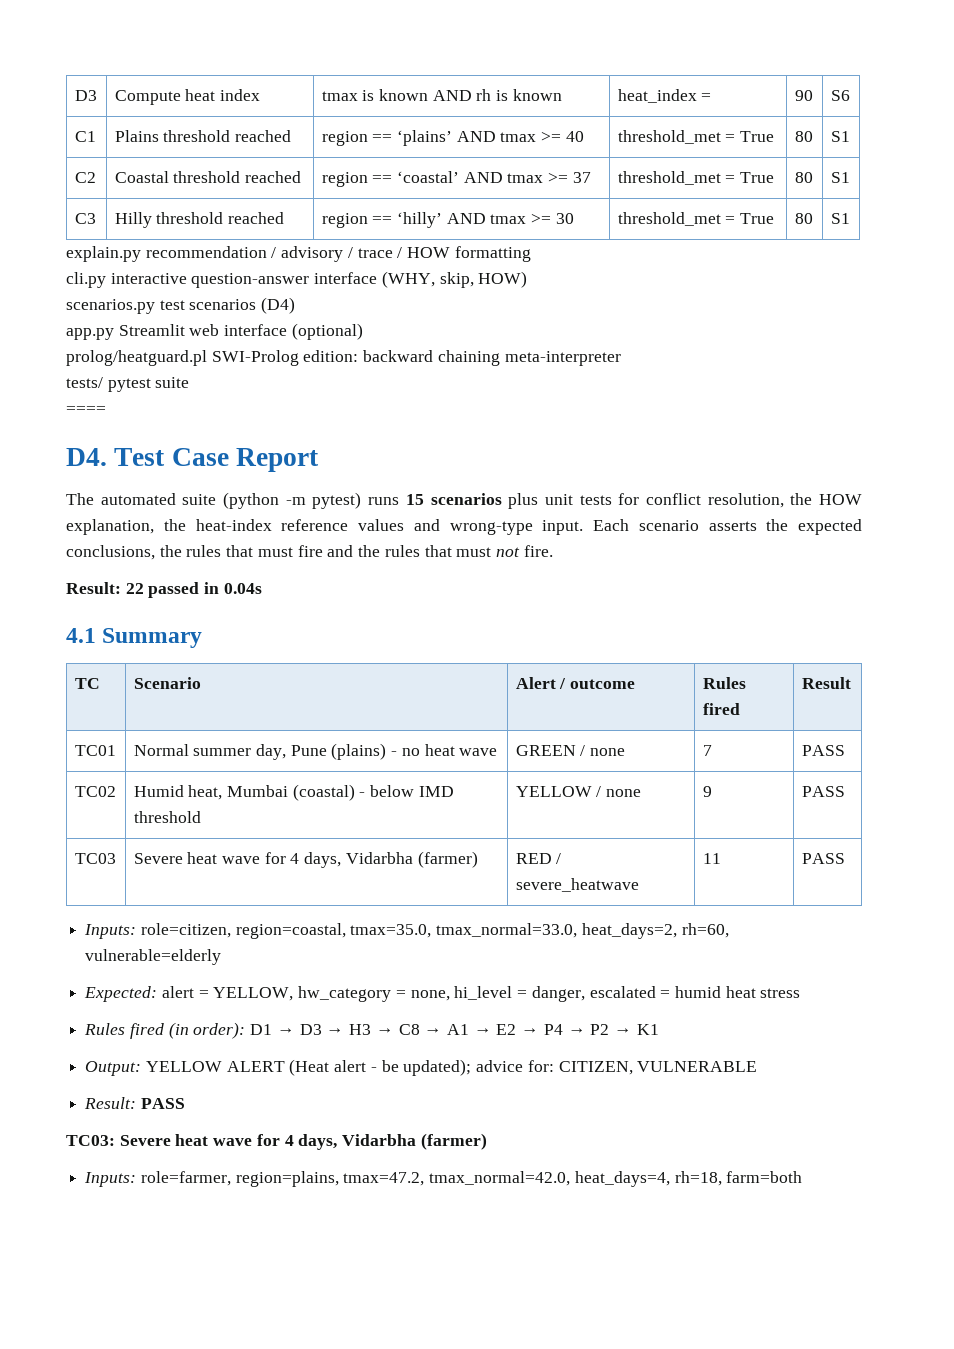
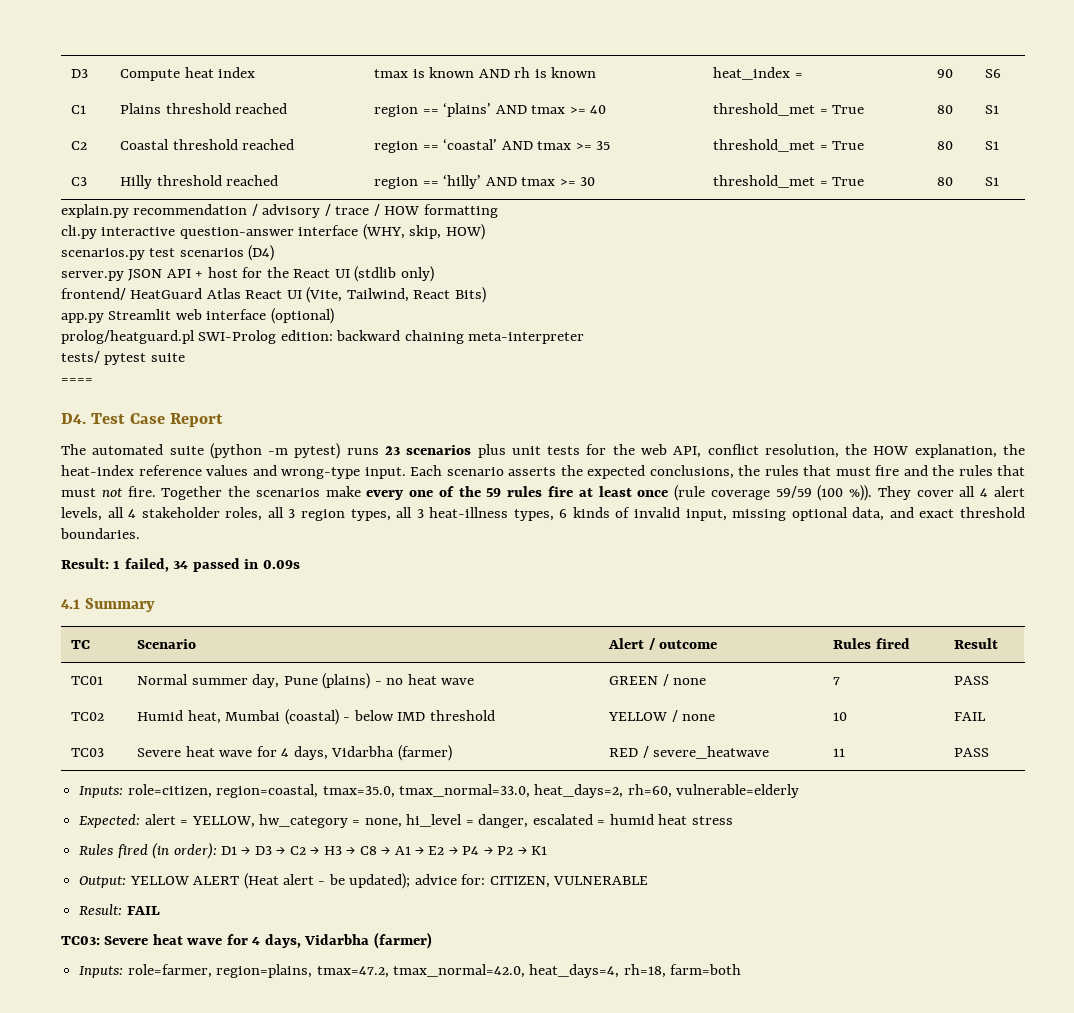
[572,172,591,183] 37 -> [596,141,611,150] 35
(296, 305) none -> [61,266,434,282] [61,287,486,303] // server.py JSON API + host for the React UI (stdlib only) // frontend/ HeatGuard Atlas React UI (Vite, Tailwind, React Bits)
[405,494,424,505] 15 -> [385,446,400,455] 23
(640, 499) none -> [612,444,702,458] the web API,
[66,582,144,594] // Result: 22 -> [161,485,1025,501] [61,507,1026,521] [60,528,140,539] [61,558,189,572] Together the scenarios make every one of the 59 rules fire at least once (rule coverage 59/59 (100 %)). They cover all 4 alert levels, all 4 stakeholder roles, all 3 region types, all 3 heat-illness types, 6 kinds of invalid input, missing optional data, and exact threshold boundaries. // Result: 1 failed, 34
[223,583,262,594] 0.04s -> [262,560,300,569] 0.09s
[702,786,712,797] [801,786,845,797] 9 | PASS -> [833,712,848,721] [954,712,987,721] 10 | FAIL
(345, 1031) none -> [289,846,320,855] C2 →
[140,1098,185,1109] PASS -> [126,906,160,915] FAIL

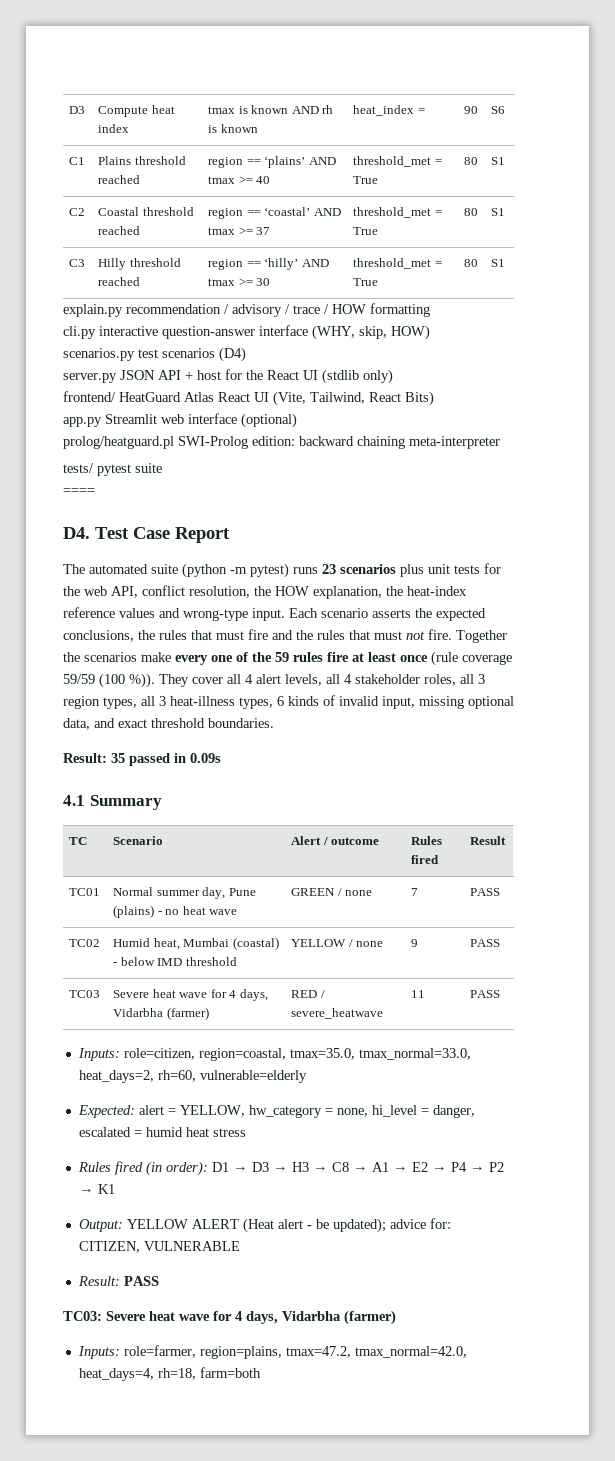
[596,141,611,150] 35 -> [256,227,271,235] 37
[113,558,189,572] 1 failed, 34 -> [111,753,125,763] 35
[833,712,848,721] [954,712,987,721] 10 | FAIL -> [411,939,419,947] [470,939,501,947] 9 | PASS
[289,846,320,855] C2 → -> (288, 1169) none
[126,906,160,915] FAIL -> [123,1276,159,1286] PASS

